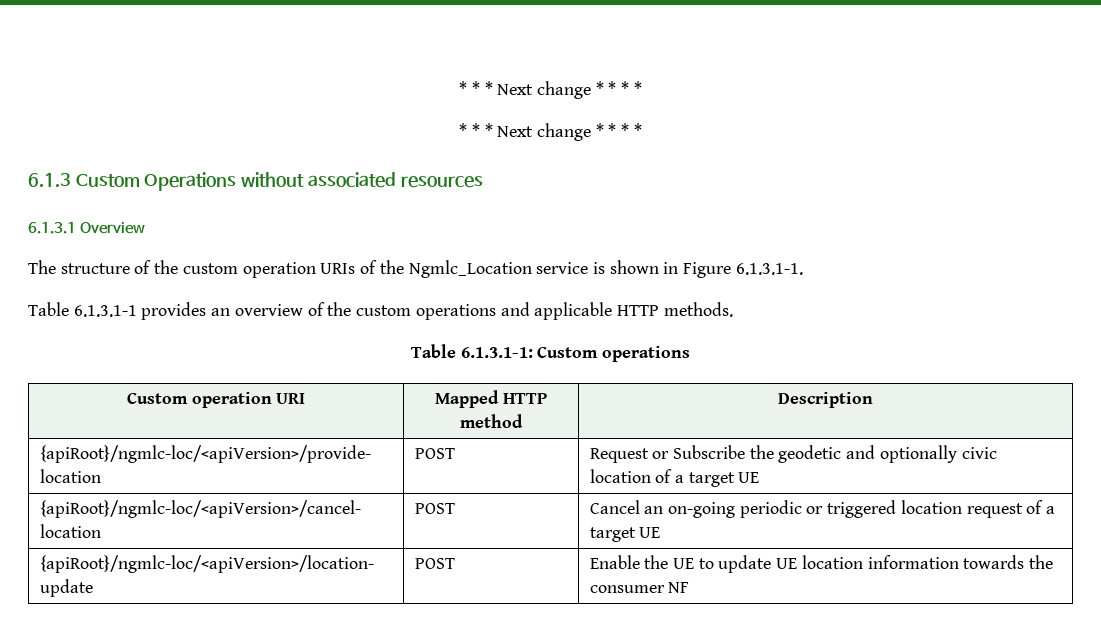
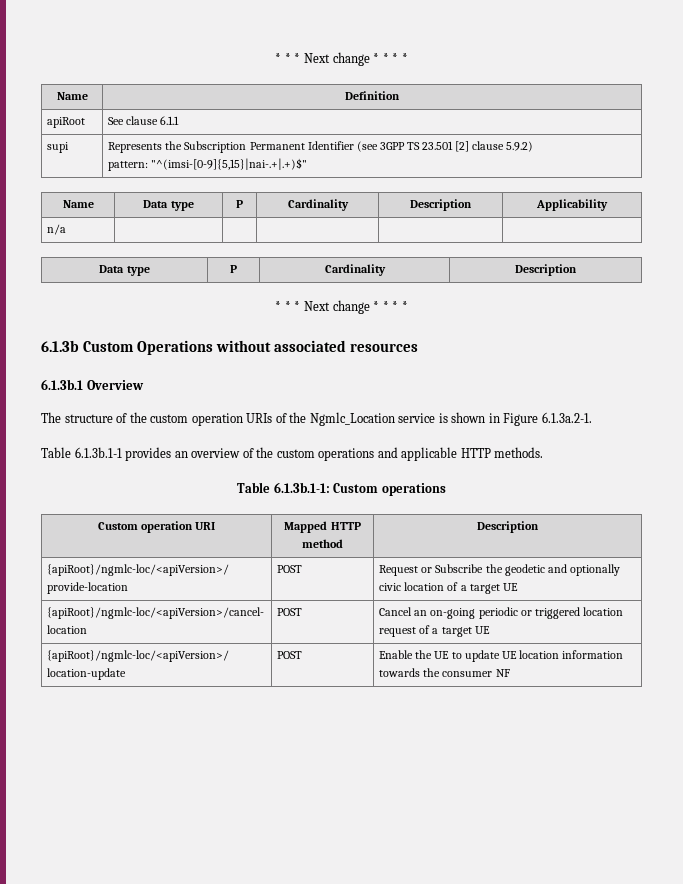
[459,81,642,99] [459,123,642,141] [28,173,71,187] * * * Next change * * * * // * * * Next change * * * * // 6.1.3 -> [275,52,408,66] [56,92,88,100] [345,91,400,100] [47,117,86,128] [108,116,180,125] [47,142,70,153] [108,141,534,153] [108,158,308,171] [62,200,94,208] [143,200,194,211] [236,200,243,208] [287,199,349,211] [410,199,472,211] [536,199,608,211] [47,224,67,235] [99,265,150,276] [230,265,237,273] [324,264,386,276] [515,264,577,276] [275,300,408,314] [41,340,79,352] * * * Next change * * * * // Name | Definition // apiRoot | See clause 6.1.1 // supi | Represents the Subscription Permanent Identifier (see 3GPP TS 23.501 [2] clause 5.9.2) // pattern: "^(imsi-[0-9]{5,15}|nai-.+|.+)$" // Name | Data type | P | Cardinality | Description | Applicability // n/a | | | | | // Data type | P | Cardinality | Description // * * * Next change * * * * // 6.1.3b
[28,222,76,234] 6.1.3.1 -> [41,379,83,390] 6.1.3b.1
[735,263,803,275] [28,302,137,317] 6.1.3.1-1. // Table 6.1.3.1-1 -> [541,412,592,423] [41,447,122,458] 6.1.3a.2-1. // Table 6.1.3b.1-1
[460,347,533,358] 6.1.3.1-1: -> [273,482,330,493] 6.1.3b.1-1:

